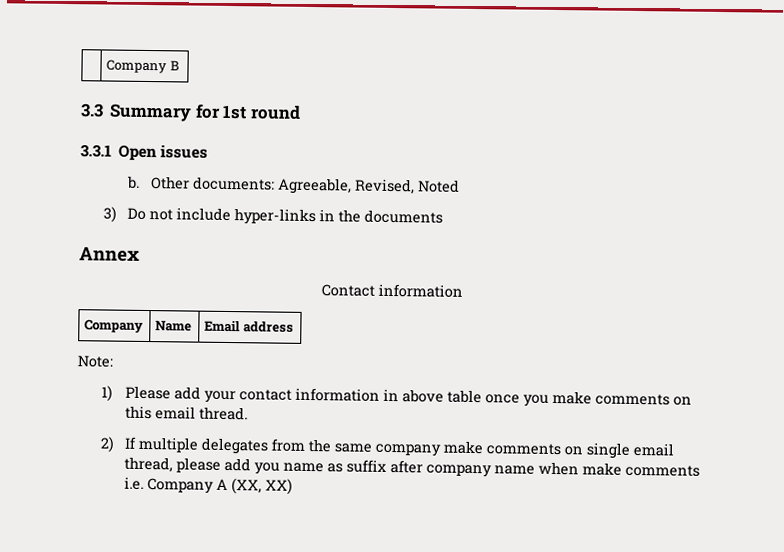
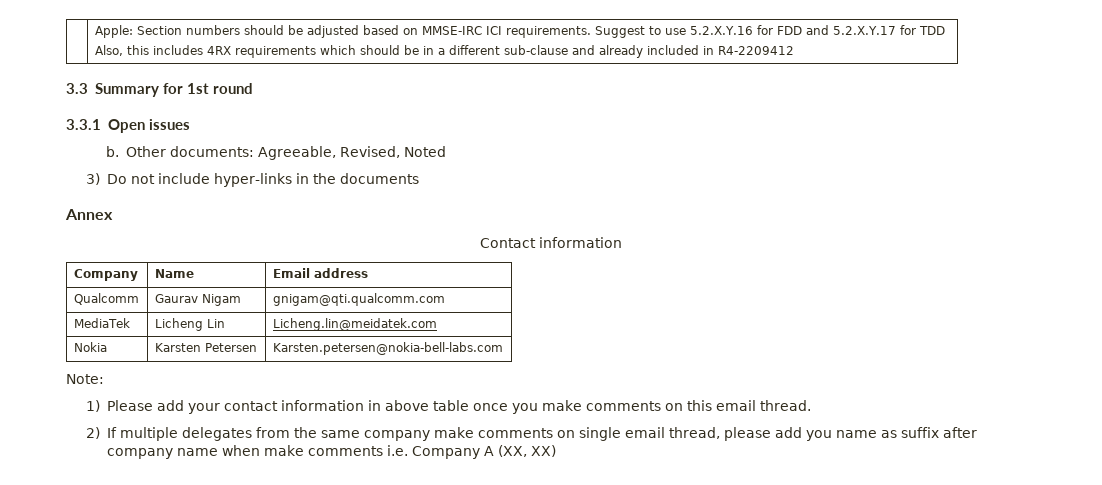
[106,59,180,74] | Company B -> [94,25,945,38] [94,45,794,58] | Apple: Section numbers should be adjusted based on MMSE-IRC ICI requirements. Suggest to use 5.2.X.Y.16 for FDD and 5.2.X.Y.17 for TDD // Also, this includes 4RX requirements which should be in a different sub-clause and already included in R4-2209412
(294, 327) none -> [73,293,139,305] [154,294,241,306] [272,293,445,306] [73,318,130,328] [154,318,225,331] [272,318,437,331] [73,342,107,352] [154,343,257,352] [272,342,503,355] // Qualcomm | Gaurav Nigam | gnigam@qti.qualcomm.com // MediaTek | Licheng Lin | Licheng.lin@meidatek.com // Nokia | Karsten Petersen | Karsten.petersen@nokia-bell-labs.com

